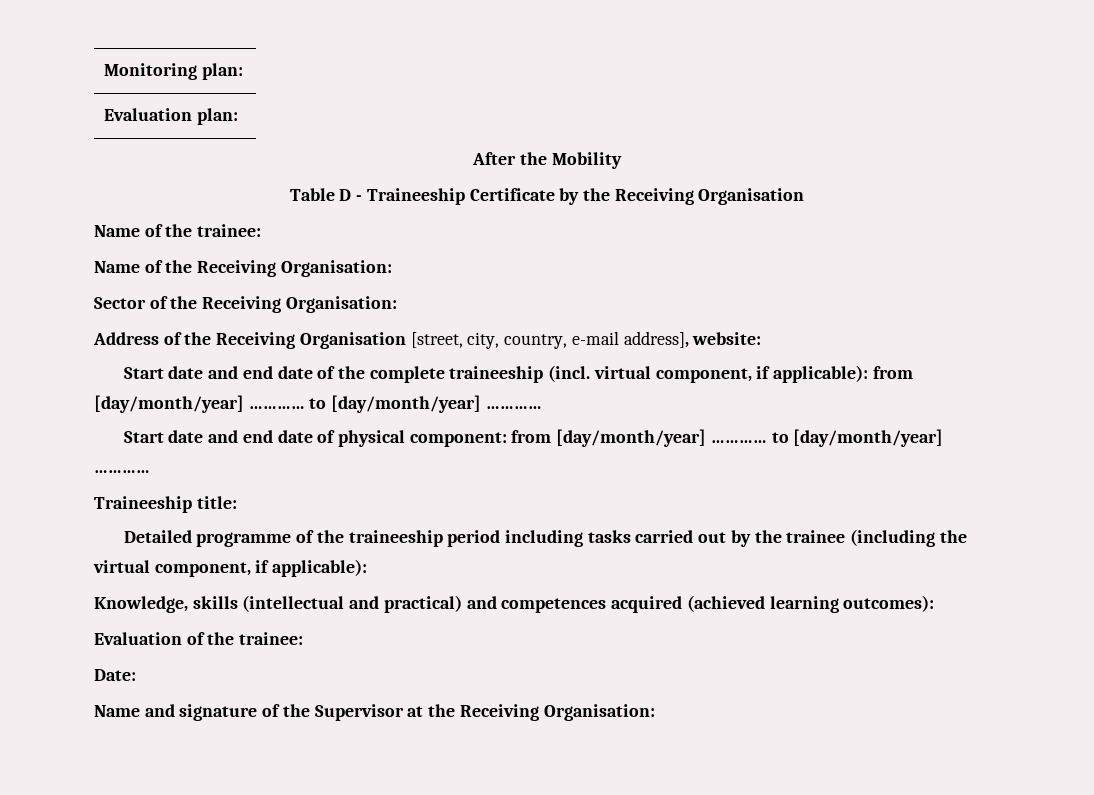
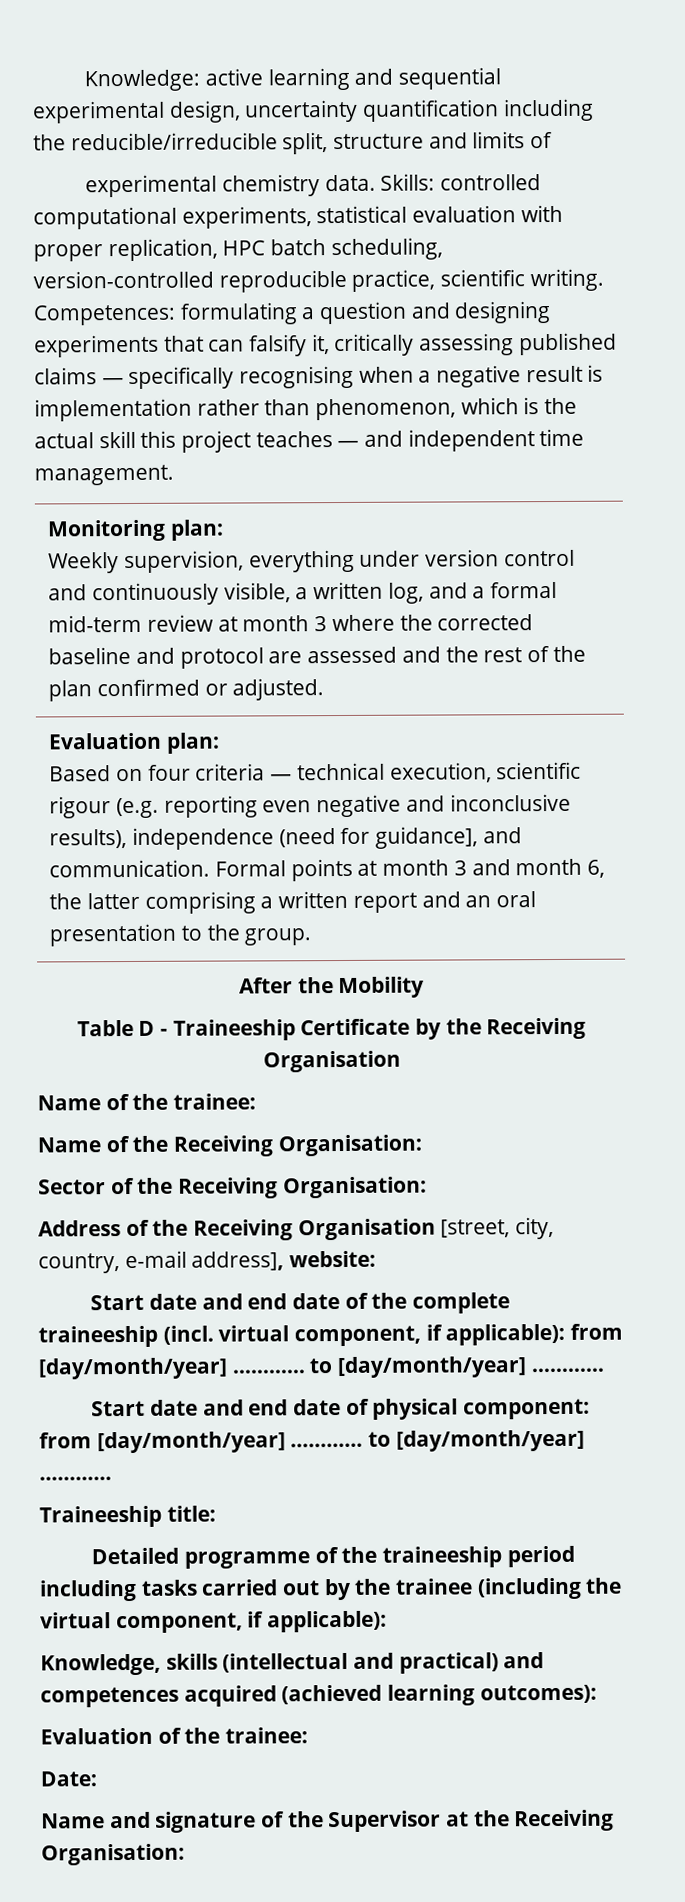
[104,63,243,80] [104,108,238,125] Monitoring plan: // Evaluation plan: -> [84,67,502,92] [32,98,594,124] [33,131,554,155] [85,173,542,198] [33,204,563,230] [33,237,443,262] [33,268,604,293] [33,301,552,326] [34,332,617,358] [34,364,604,390] [34,397,578,422] [34,428,585,453] [34,464,174,486] [47,519,225,542] [48,549,575,574] [48,581,557,606] [48,614,534,633] [48,645,586,669] [48,678,325,702] [48,732,221,754] [49,761,582,783] [49,793,571,819] [49,826,522,850] [49,858,605,882] [49,890,536,914] [49,923,312,947] Knowledge: active learning and sequential experimental design, uncertainty quantification including the reducible/irreducible split, structure and limits of // experimental chemistry data. Skills: controlled computational experiments, statistical evaluation with proper replication, HPC batch scheduling, version-controlled reproducible practice, scientific writing. Competences: formulating a question and designing experiments that can falsify it, critically assessing published claims — specifically recognising when a negative result is implementation rather than phenomenon, which is the actual skill this project teaches — and independent time management. // Monitoring plan: // Weekly supervision, everything under version control and continuously visible, a written log, and a formal mid-term review at month 3 where the corrected baseline and protocol are assessed and the rest of the plan confirmed or adjusted. // Evaluation plan: // Based on four criteria — technical execution, scientific rigour (e.g. reporting even negative and inconclusive results), independence (need for guidance], and communication. Formal points at month 3 and month 6, the latter comprising a written report and an oral presentation to the group.

